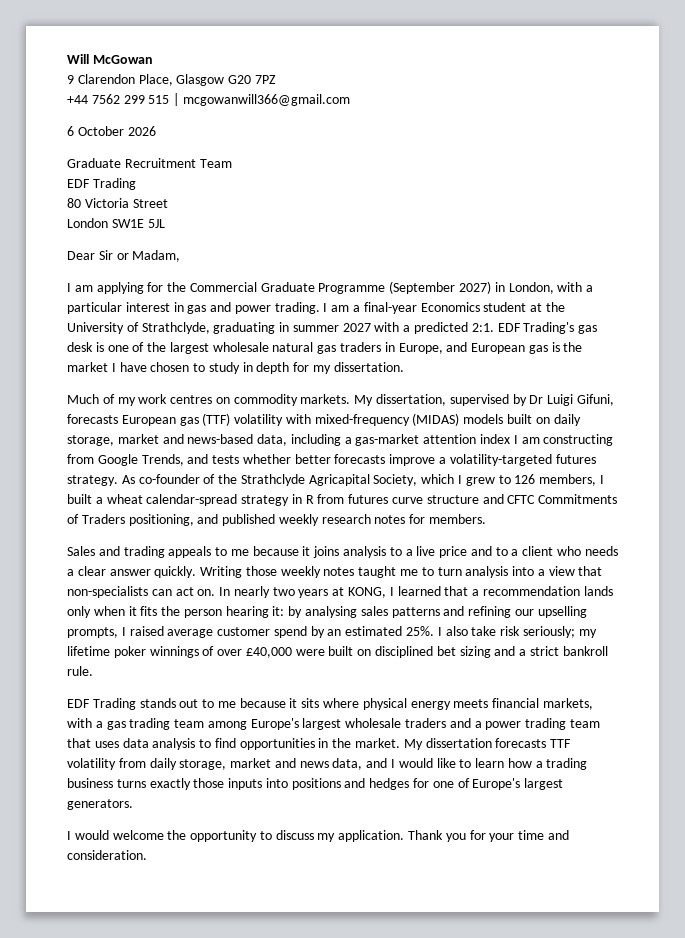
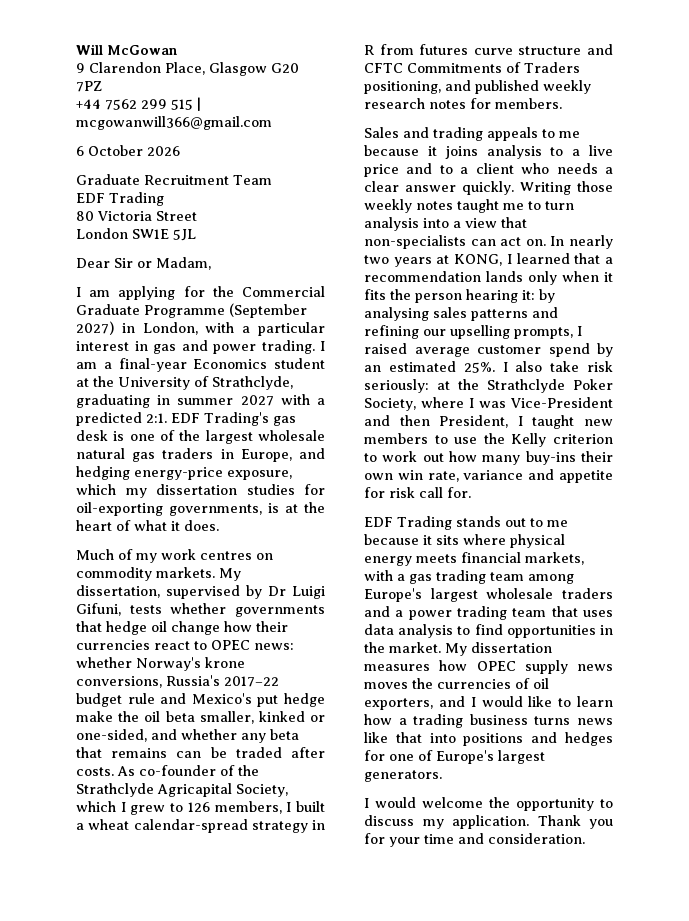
[471,342,583,354] [67,362,404,374] European gas is the market I have chosen to study in depth for my dissertation. -> [76,466,292,480] [76,484,325,498] [76,502,325,516] [76,520,219,531] hedging energy-price exposure, which my dissertation studies for oil-exporting governments, is at the heart of what it does.
[67,413,581,426] [67,434,614,446] [67,454,596,466] [67,475,118,486] forecasts European gas (TTF) volatility with mixed-frequency (MIDAS) models built on daily storage, market and news-based data, including a gas-market attention index I am constructing from Google Trends, and tests whether better forecasts improve a volatility-targeted futures strategy. -> [129,603,325,617] [76,621,288,635] [76,640,294,650] [76,657,245,671] [76,675,279,688] [76,693,325,707] [76,711,325,724] [76,729,299,743] [76,747,325,758] [76,767,114,776] tests whether governments that hedge oil change how their currencies react to OPEC news: whether Norway's krone conversions, Russia's 2017–22 budget rule and Mexico's put hedge make the oil beta smaller, kinked or one-sided, and whether any beta that remains can be traded after costs.
[522,626,597,638] [67,646,608,658] [67,666,93,676] seriously; my lifetime poker winnings of over £40,000 were built on disciplined bet sizing and a strict bankroll rule. -> [364,379,613,393] [364,397,613,411] [364,415,613,429] [364,433,613,447] [364,451,613,465] [364,469,613,483] [364,487,471,498] seriously: at the Strathclyde Poker Society, where I was Vice-President and then President, I taught new members to use the Kelly criterion to work out how many buy-ins their own win rate, variance and appetite for risk call for.
[495,738,572,748] [67,758,363,770] forecasts TTF volatility from daily storage, market and news data, -> [364,660,613,674] [364,678,549,689] [364,698,433,710] measures how OPEC supply news moves the currencies of oil exporters,
[149,778,263,790] exactly those inputs -> [577,718,613,725] [364,732,422,743] news like that

